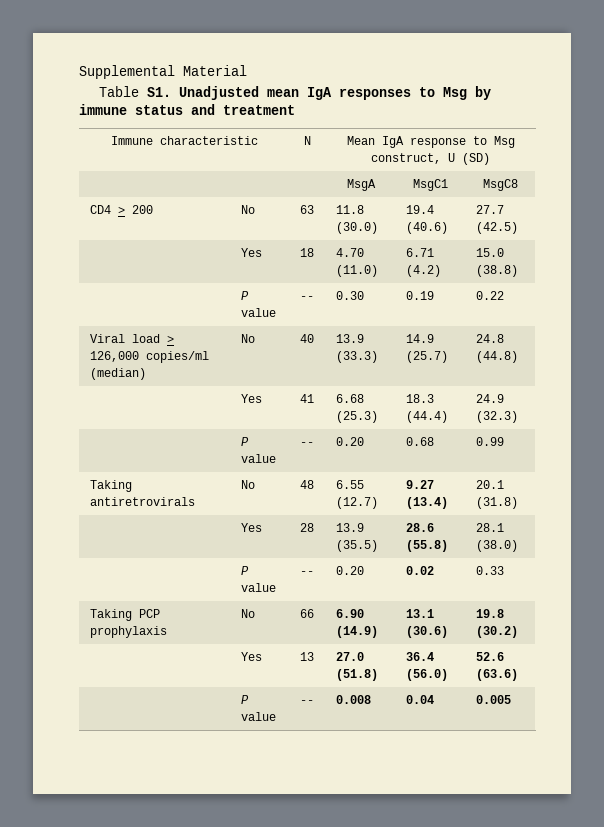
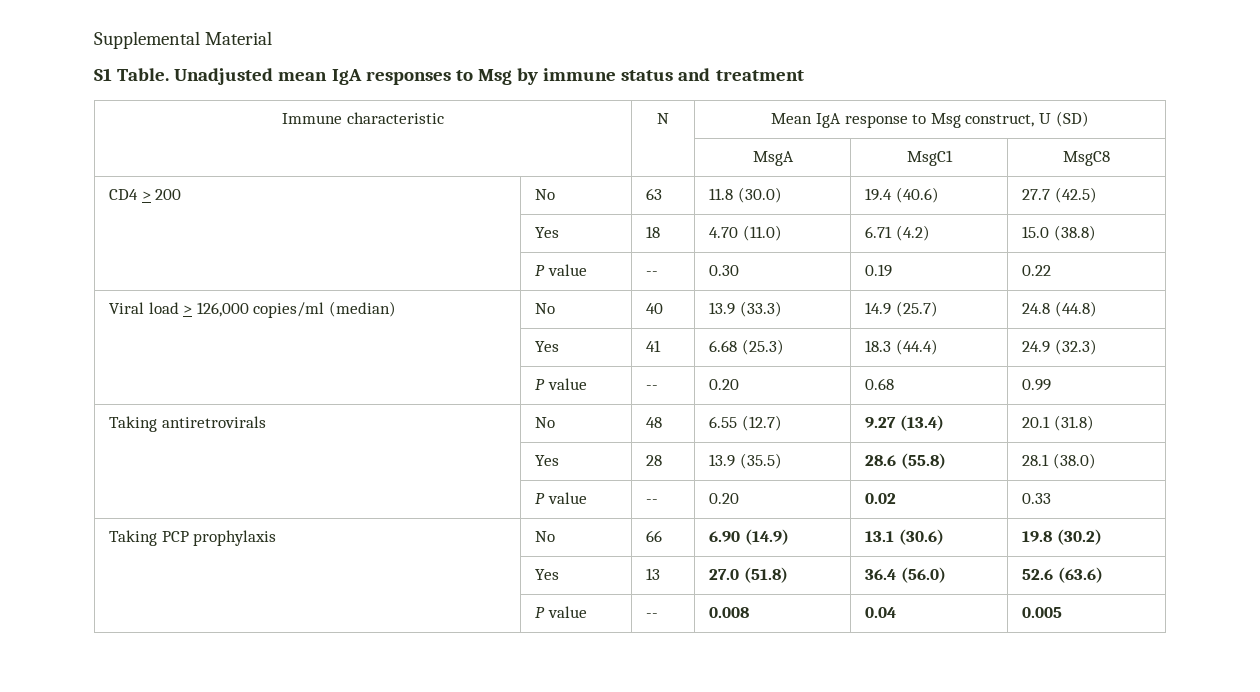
[99,86,172,97] Table S1. -> [94,68,170,81] S1 Table.

